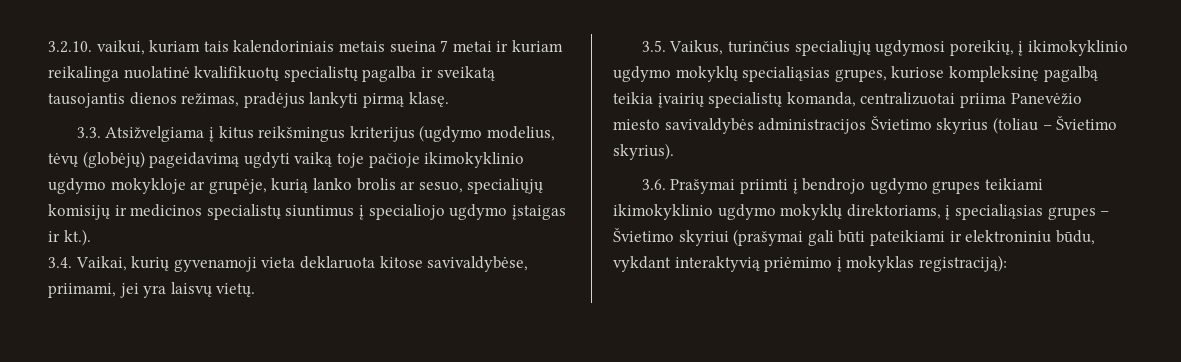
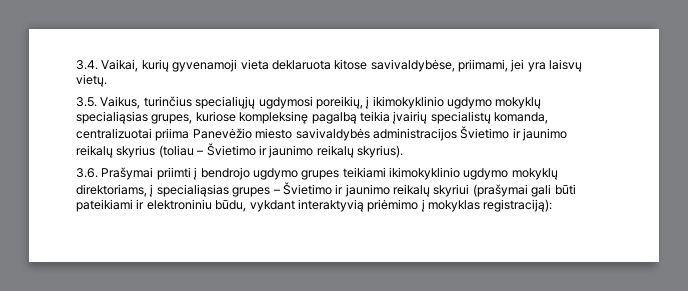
[48,40,563,55] [48,66,495,82] [48,92,449,108] [76,125,555,142] [48,151,525,168] [48,178,544,194] [48,204,566,220] [48,229,91,246] 3.2.10. vaikui, kuriam tais kalendoriniais metais sueina 7 metai ir kuriam reikalinga nuolatinė kvalifikuotų specialistų pagalba ir sveikatą tausojantis dienos režimas, pradėjus lankyti pirmą klasę. // 3.3. Atsižvelgiama į kitus reikšmingus kriterijus (ugdymo modelius, tėvų (globėjų) pageidavimą ugdyti vaiką toje pačioje ikimokyklinio ugdymo mokykloje ar grupėje, kurią lanko brolis ar sesuo, specialiųjų komisijų ir medicinos specialistų siuntimus į specialiojo ugdymo įstaigas ir kt.). // -> (76, 65) none
(932, 123) none -> [512,128,567,141] [76,145,113,158] ir jaunimo reikalų
(1118, 123) none -> [258,145,354,158] ir jaunimo reikalų
(674, 235) none -> [335,184,430,197] ir jaunimo reikalų

